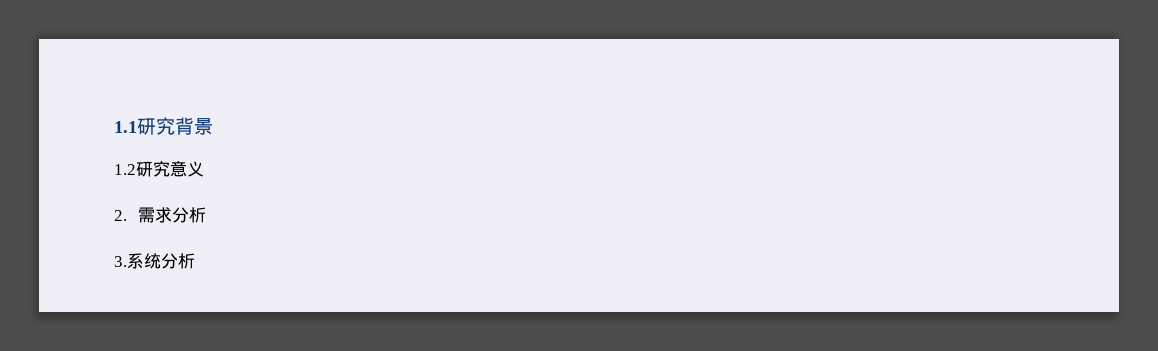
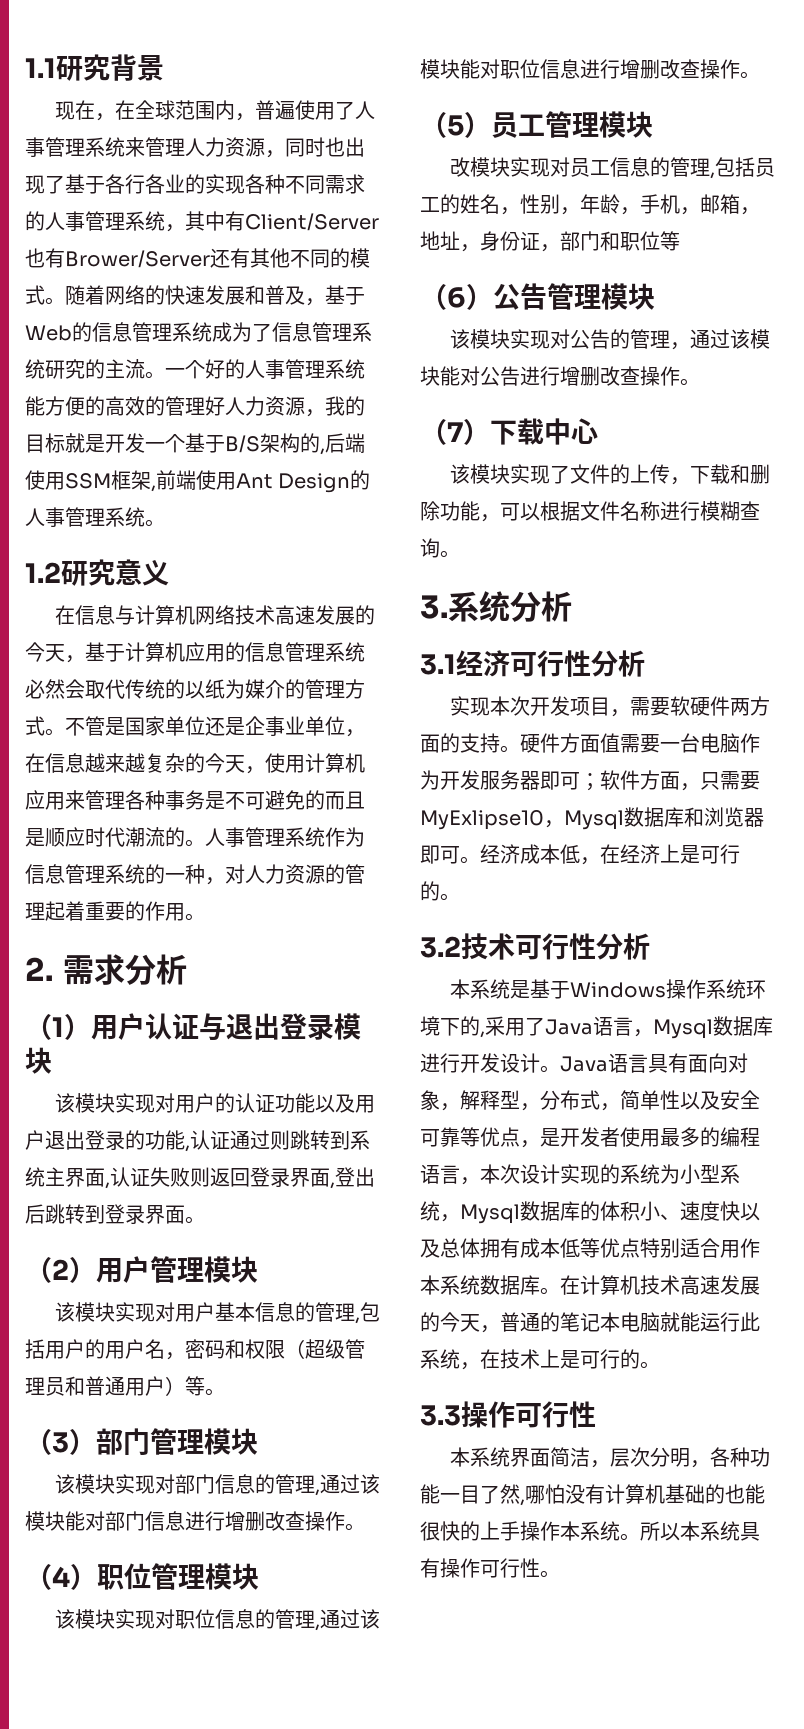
[114,161,204,177] [114,207,206,223] [114,253,195,269] 1.2研究意义 // 2.需求分析 // 3.系统分析 -> [55,100,376,121] [25,137,365,158] [25,174,365,194] [25,211,379,232] [25,248,370,268] [25,285,365,306] [25,322,372,342] [25,359,365,379] [25,396,365,417] [25,433,365,455] [25,470,371,493] [25,507,165,527] [25,559,169,586] [55,605,376,625] [25,642,365,663] [25,679,365,699] [25,716,365,737] [25,753,365,774] [25,790,365,810] [25,827,365,847] [25,864,365,885] [25,901,205,921] [25,954,187,985] [25,1013,361,1041] [25,1047,52,1074] [55,1093,376,1113] [25,1130,370,1152] [25,1167,375,1189] [25,1204,205,1224] [25,1256,258,1283] [55,1302,381,1324] [25,1339,365,1360] [25,1376,225,1396] [25,1428,258,1455] [55,1474,381,1496] [25,1511,365,1531] [25,1563,259,1590] [55,1609,381,1631] [420,59,760,79] [420,111,653,138] [450,157,776,179] [420,194,760,215] [420,231,680,252] [420,283,655,310] [450,329,771,350] [420,366,700,386] [420,418,598,445] [450,464,771,485] [420,501,760,522] [420,538,460,558] [420,591,572,622] [420,650,645,677] [450,696,771,717] [420,733,760,753] [420,770,760,791] [420,807,764,830] [420,844,740,865] [420,881,460,901] [420,933,650,960] [450,979,767,999] [420,1016,773,1039] [420,1053,748,1073] [420,1090,760,1111] [420,1127,760,1148] [420,1164,740,1185] [420,1201,760,1224] [420,1238,760,1258] [420,1275,760,1295] [420,1312,760,1333] [420,1349,660,1370] [420,1401,596,1428] [450,1447,771,1468] [420,1484,765,1506] [420,1521,760,1541] [420,1558,560,1578] 现在，在全球范围内，普遍使用了人事管理系统来管理人力资源，同时也出现了基于各行各业的实现各种不同需求的人事管理系统，其中有Client/Server也有Brower/Server还有其他不同的模式。随着网络的快速发展和普及，基于Web的信息管理系统成为了信息管理系统研究的主流。一个好的人事管理系统能方便的高效的管理好人力资源，我的目标就是开发一个基于B/S架构的,后端使用SSM框架,前端使用Ant Design的人事管理系统。 // 1.2研究意义 // 在信息与计算机网络技术高速发展的今天，基于计算机应用的信息管理系统必然会取代传统的以纸为媒介的管理方式。不管是国家单位还是企事业单位，在信息越来越复杂的今天，使用计算机应用来管理各种事务是不可避免的而且是顺应时代潮流的。人事管理系统作为信息管理系统的一种，对人力资源的管理起着重要的作用。 // 2.需求分析 // （1）用户认证与退出登录模块 // 该模块实现对用户的认证功能以及用户退出登录的功能,认证通过则跳转到系统主界面,认证失败则返回登录界面,登出后跳转到登录界面。 // （2）用户管理模块 // 该模块实现对用户基本信息的管理,包括用户的用户名，密码和权限（超级管理员和普通用户）等。 // （3）部门管理模块 // 该模块实现对部门信息的管理,通过该模块能对部门信息进行增删改查操作。 // （4）职位管理模块 // 该模块实现对职位信息的管理,通过该模块能对职位信息进行增删改查操作。 // （5）员工管理模块 // 改模块实现对员工信息的管理,包括员工的姓名，性别，年龄，手机，邮箱，地址，身份证，部门和职位等 // （6）公告管理模块 // 该模块实现对公告的管理，通过该模块能对公告进行增删改查操作。 // （7）下载中心 // 该模块实现了文件的上传，下载和删除功能，可以根据文件名称进行模糊查询。 // 3.系统分析 // 3.1经济可行性分析 // 实现本次开发项目，需要软硬件两方面的支持。硬件方面值需要一台电脑作为开发服务器即可；软件方面，只需要MyExlipse10，Mysql数据库和浏览器即可。经济成本低，在经济上是可行的。 // 3.2技术可行性分析 // 本系统是基于Windows操作系统环境下的,采用了Java语言，Mysql数据库进行开发设计。Java语言具有面向对象，解释型，分布式，简单性以及安全可靠等优点，是开发者使用最多的编程语言，本次设计实现的系统为小型系统，Mysql数据库的体积小、速度快以及总体拥有成本低等优点特别适合用作本系统数据库。在计算机技术高速发展的今天，普通的笔记本电脑就能运行此系统，在技术上是可行的。 // 3.3操作可行性 // 本系统界面简洁，层次分明，各种功能一目了然,哪怕没有计算机基础的也能很快的上手操作本系统。所以本系统具有操作可行性。

